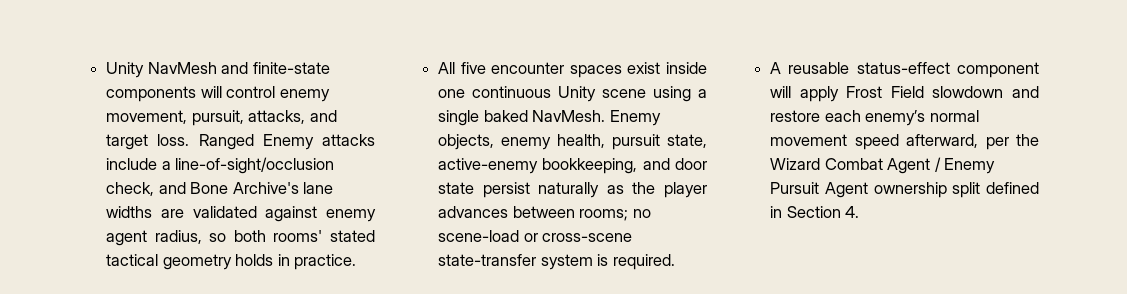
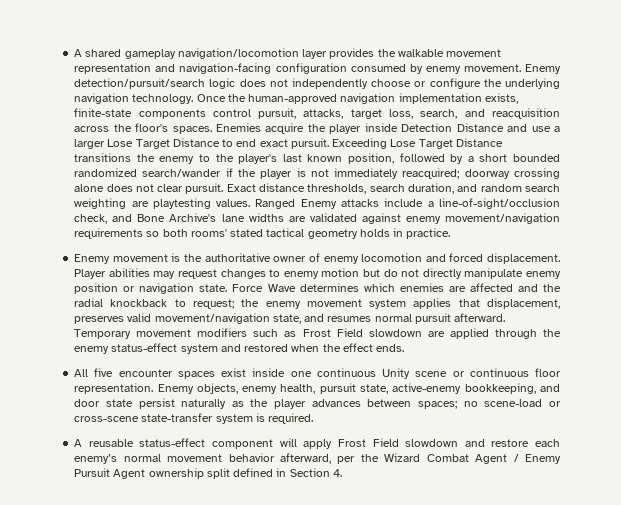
[106,62,330,78] [106,86,330,102] [106,110,337,126] [106,134,190,150] Unity NavMesh and finite-state components will control enemy movement, pursuit, attacks, and target loss. -> [74,48,502,59] [74,63,562,74] [74,78,560,89] [74,93,518,104] [74,108,561,119] [74,123,560,134] [74,138,503,149] [74,153,561,164] [74,168,561,179] [74,183,560,194] [74,198,251,209] A shared gameplay navigation/locomotion layer provides the walkable movement representation and navigation-facing configuration consumed by enemy movement. Enemy detection/pursuit/search logic does not independently choose or configure the underlying navigation technology. Once the human-approved navigation implementation exists, finite-state components control pursuit, attacks, target loss, search, and reacquisition across the floor's spaces. Enemies acquire the player inside Detection Distance and use a larger Lose Target Distance to end exact pursuit. Exceeding Lose Target Distance transitions the enemy to the player's last known position, followed by a short bounded randomized search/wander if the player is not immediately reacquired; doorway crossing alone does not clear pursuit. Exact distance thresholds, search duration, and random search weighting are playtesting values.
[106,230,202,246] agent radius, -> [444,213,560,224] [74,228,144,239] movement/navigation requirements
(356, 262) none -> [74,253,560,264] [74,268,562,279] [74,283,561,294] [74,298,560,309] [74,313,506,324] [74,328,561,339] [74,343,405,354] // Enemy movement is the authoritative owner of enemy locomotion and forced displacement. Player abilities may request changes to enemy motion but do not directly manipulate enemy position or navigation state. Force Wave determines which enemies are affected and the radial knockback to request; the enemy movement system applies that displacement, preserves valid movement/navigation state, and resumes normal pursuit afterward. Temporary movement modifiers such as Frost Field slowdown are applied through the enemy status-effect system and restored when the effect ends.
[653,86,707,102] [438,110,606,126] using a single baked NavMesh. -> [452,368,562,377] [74,383,154,394] or continuous floor representation.
[579,209,629,221] rooms; -> [418,401,458,409] spaces;
[854,134,899,150] speed -> [228,453,275,462] behavior

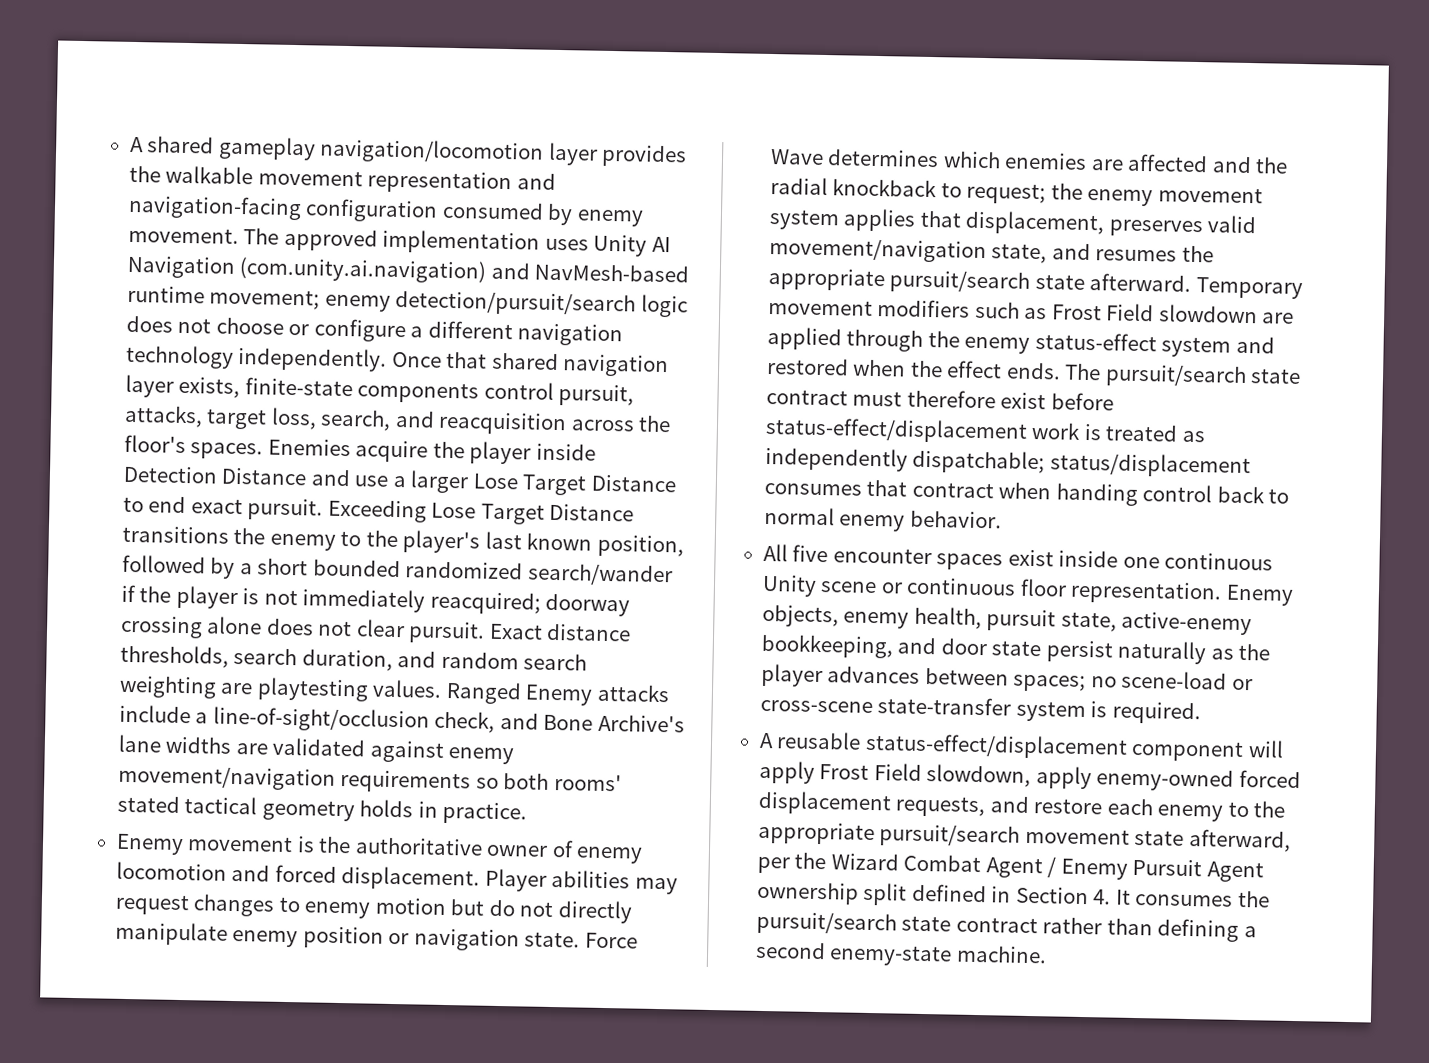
[525,64,562,74] Enemy -> [243,228,671,257] [126,255,690,284] [126,285,391,312] The approved implementation uses Unity AI Navigation (com.unity.ai.navigation) and NavMesh-based runtime movement; enemy
[291,78,368,89] independently -> (212, 325) none
[483,78,560,89] [74,93,482,104] the underlying navigation technology. Once the human-approved navigation implementation -> [410,320,624,347] [124,344,670,378] [124,374,174,398] a different navigation technology independently. Once that shared navigation layer
[374,313,451,324] normal pursuit -> [1181,245,1214,263] [767,267,1085,294] the appropriate pursuit/search state
(405, 348) none -> [1064,363,1302,388] [765,388,1114,411] [764,416,1205,444] [764,446,1251,479] [763,479,1290,506] [763,506,1002,532] The pursuit/search state contract must therefore exist before status-effect/displacement work is treated as independently dispatchable; status/displacement consumes that contract when handing control back to normal enemy behavior.
[139,438,206,447] status-effect -> [864,732,1128,760] status-effect/displacement
[405,439,560,447] [74,453,275,464] slowdown and restore each enemy’s normal movement behavior -> [926,764,1301,792] [757,790,1287,822] [757,821,1185,848] slowdown, apply enemy-owned forced displacement requests, and restore each enemy to the appropriate pursuit/search movement state
(342, 473) none -> [1115,889,1270,908] [755,911,1257,942] [754,941,1047,967] It consumes the pursuit/search state contract rather than defining a second enemy-state machine.

